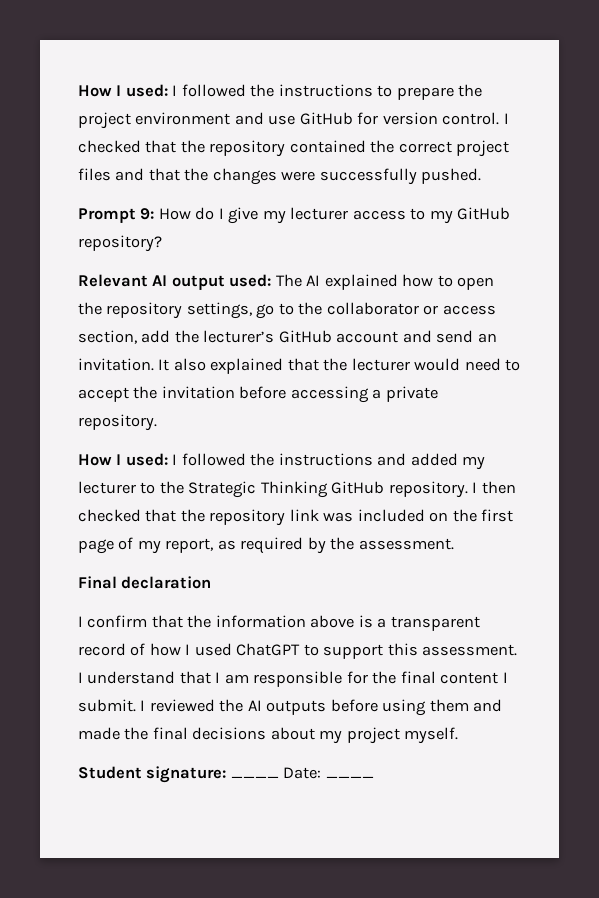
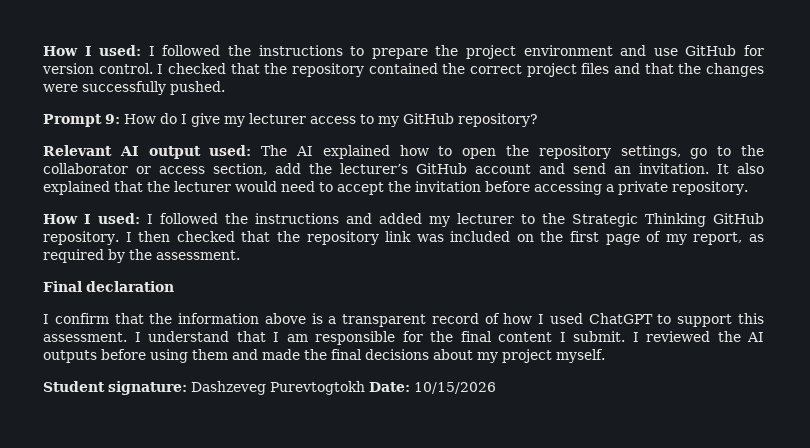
[230,767,374,779] ____ Date: ____ -> [191,381,496,395] Dashzeveg Purevtogtokh Date: 10/15/2026

